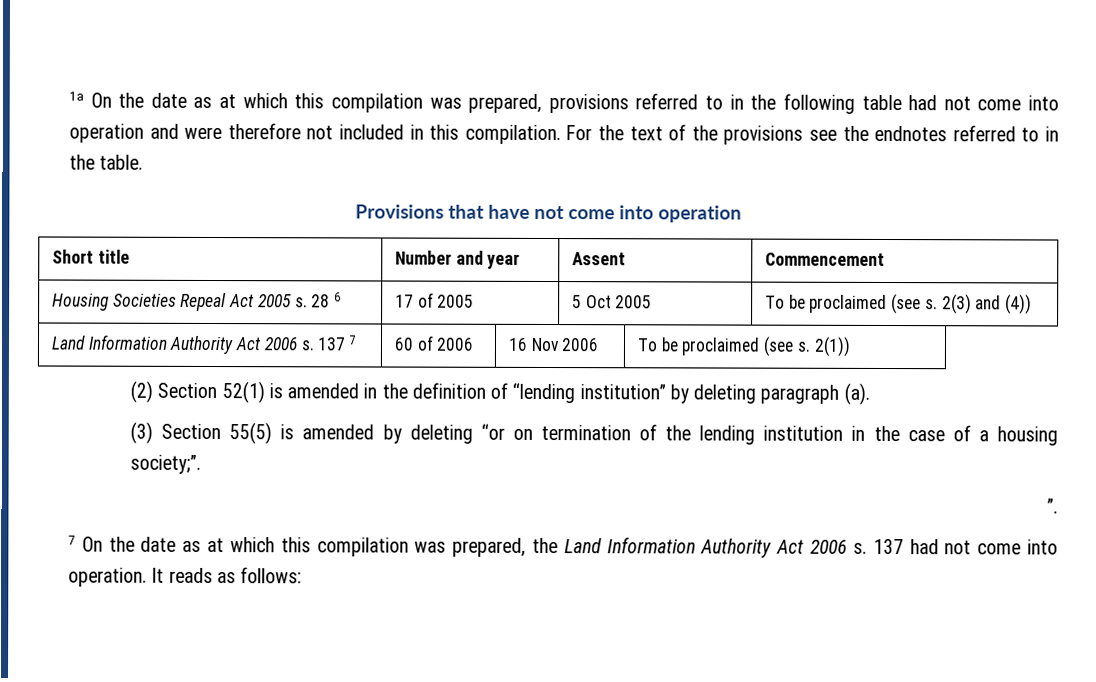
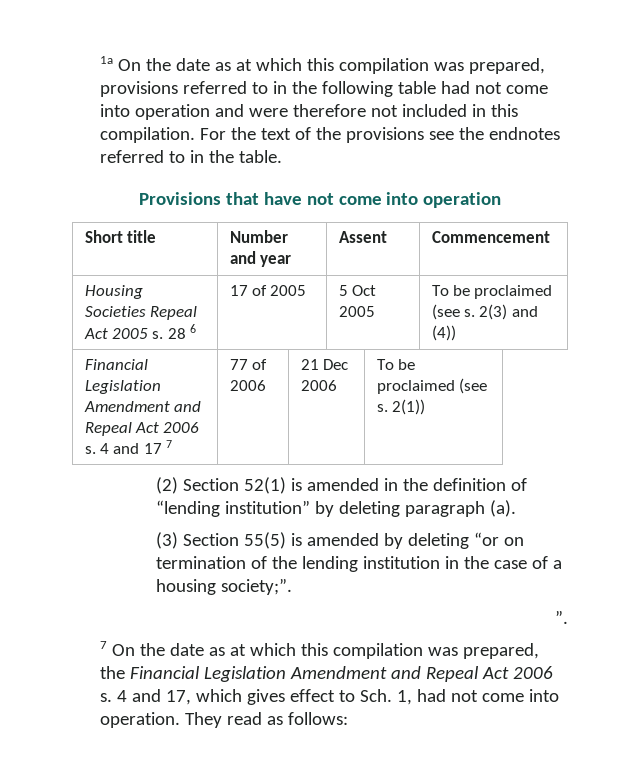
[51,334,347,355] Land Information Authority Act 2006 s. 137 -> [84,359,148,370] [84,380,161,394] [83,401,201,412] [84,422,200,436] [84,443,162,454] Financial Legislation Amendment and Repeal Act 2006 s. 4 and 17
[394,337,415,351] 60 -> [229,359,248,370] 77
[508,337,560,352] 16 Nov -> [300,359,348,370] 21 Dec
[563,537,904,558] Land Information Authority Act 2006 s. 137 -> [129,666,553,682] [99,689,412,705] Financial Legislation Amendment and Repeal Act 2006 s. 4 and 17, which gives effect to Sch. 1,
[151,567,213,584] It reads -> [184,712,262,728] They read

